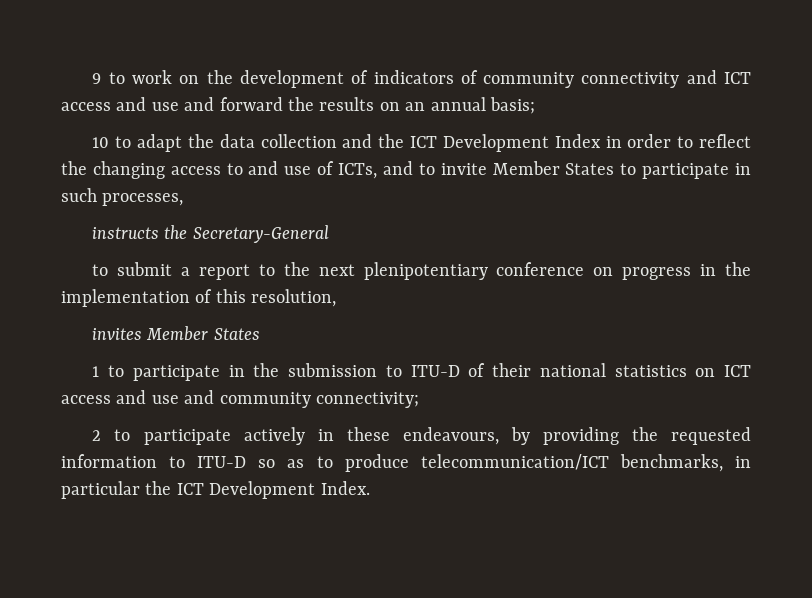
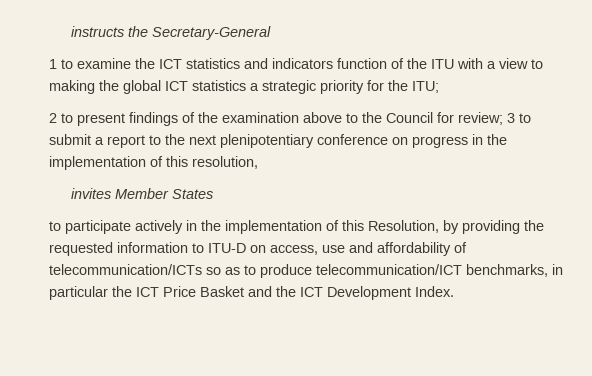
[92,70,751,88] [61,97,535,114] [92,134,751,152] [61,161,752,179] [61,188,184,206] [91,225,329,243] 9 to work on the development of indicators of community connectivity and ICT access and use and forward the results on an annual basis; // 10 to adapt the data collection and the ICT Development Index in order to reflect the changing access to and use of ICTs, and to invite Member States to participate in such processes, // instructs the Secretary-General // -> [71,26,272,40] [49,58,543,69] [49,80,439,94] [49,112,515,126] instructs the Secretary-General // 1 to examine the ICT statistics and indicators function of the ITU with a view to making the global ICT statistics a strategic priority for the ITU; // 2 to present findings of the examination above to the Council for review; 3
[92,363,752,381] [61,390,419,408] [92,427,499,445] 1 to participate in the submission to ITU-D of their national statistics on ICT access and use and community connectivity; // 2 to participate actively in these endeavours, -> [49,220,439,234] to participate actively in the implementation of this Resolution,
(247, 462) none -> [250,242,467,256] [49,264,202,275] on access, use and affordability of telecommunication/ICTs
(204, 489) none -> [163,286,323,297] Price Basket and the ICT

